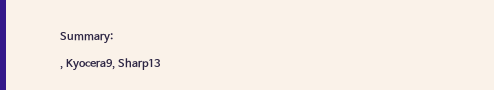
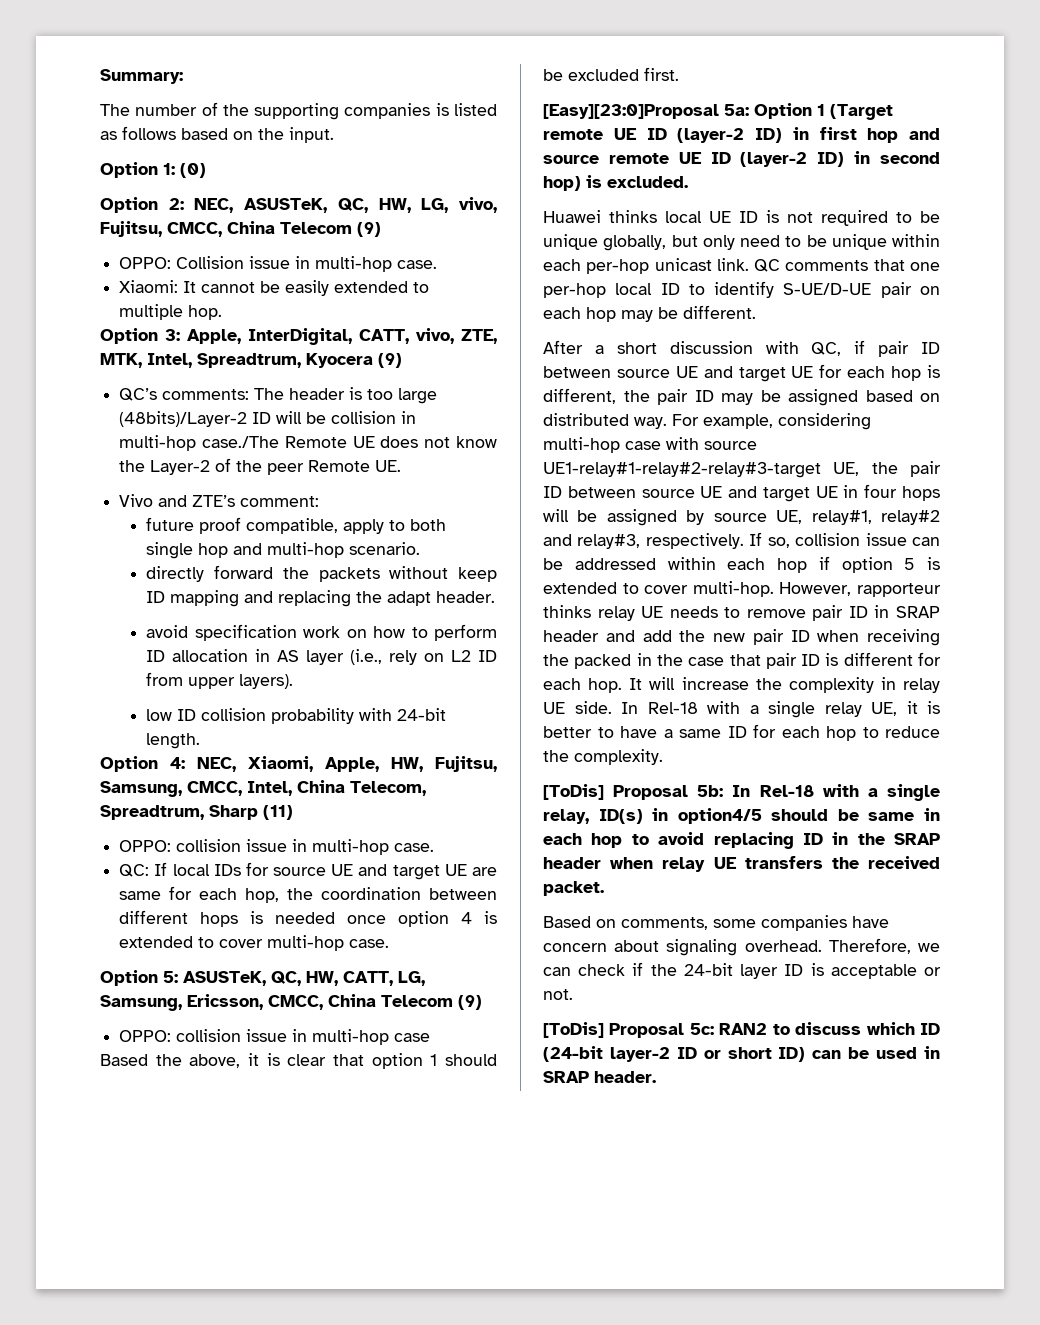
[60,58,161,71] , Kyocera9, Sharp13 -> [100,102,497,120] [100,126,334,143] [100,162,206,178] [100,197,498,213] [100,221,381,237] [119,256,438,272] [119,280,430,296] [119,304,223,320] [100,328,497,345] [100,353,402,368] [119,387,438,404] [119,411,417,427] [119,435,498,451] [119,458,402,475] [119,494,320,507] [146,517,447,534] [146,542,421,559] [146,565,498,582] [146,590,496,607] [146,624,498,641] [146,649,497,665] [146,672,294,689] [146,708,447,724] [146,733,201,749] [100,756,497,772] [100,780,426,797] [100,805,293,820] [119,839,435,855] [119,862,498,880] [119,886,497,903] [119,910,498,927] [119,935,390,951] [100,970,425,986] [100,994,482,1011] [119,1029,431,1045] [100,1053,497,1069] [543,67,679,81] [543,103,893,120] [543,127,940,143] [543,151,940,167] [543,175,688,191] [543,210,940,226] [543,234,940,251] [543,258,940,274] [543,281,940,298] [543,305,756,322] [543,340,940,357] [543,364,941,382] [543,388,940,406] [543,413,871,430] [543,437,757,453] [543,461,941,478] [543,484,940,502] [543,509,940,526] [543,532,940,549] [543,556,940,573] [543,581,941,597] [543,605,940,621] [543,629,940,646] [543,652,941,669] [543,677,940,693] [543,701,940,718] [543,724,940,741] [543,749,663,765] [543,784,940,801] [543,808,940,824] [543,832,940,849] [543,856,940,872] [543,881,604,896] [543,915,889,931] [543,938,940,956] [543,962,941,979] [543,989,573,1000] [543,1022,940,1038] [543,1046,941,1062] [543,1071,656,1083] The number of the supporting companies is listed as follows based on the input. // Option 1: (0) // Option 2: NEC, ASUSTeK, QC, HW, LG, vivo, Fujitsu, CMCC, China Telecom (9) // OPPO: Collision issue in multi-hop case. // Xiaomi: It cannot be easily extended to multiple hop. // Option 3: Apple, InterDigital, CATT, vivo, ZTE, MTK, Intel, Spreadtrum, Kyocera (9) // QC’s comments: The header is too large (48bits)/Layer-2 ID will be collision in multi-hop case./The Remote UE does not know the Layer-2 of the peer Remote UE. // Vivo and ZTE’s comment: // future proof compatible, apply to both single hop and multi-hop scenario. // directly forward the packets without keep ID mapping and replacing the adapt header. // avoid specification work on how to perform ID allocation in AS layer (i.e., rely on L2 ID from upper layers). // low ID collision probability with 24-bit length. // Option 4: NEC, Xiaomi, Apple, HW, Fujitsu, Samsung, CMCC, Intel, China Telecom, Spreadtrum, Sharp (11) // OPPO: collision issue in multi-hop case. // QC: If local IDs for source UE and target UE are same for each hop, the coordination between different hops is needed once option 4 is extended to cover multi-hop case. // Option 5: ASUSTeK, QC, HW, CATT, LG, Samsung, Ericsson, CMCC, China Telecom (9) // OPPO: collision issue in multi-hop case // Based the above, it is clear that option 1 should be excluded first. // [Easy][23:0]Proposal 5a: Option 1 (Target remote UE ID (layer-2 ID) in first hop and source remote UE ID (layer-2 ID) in second hop) is excluded. // Huawei thinks local UE ID is not required to be unique globally, but only need to be unique within each per-hop unicast link. QC comments that one per-hop local ID to identify S-UE/D-UE pair on each hop may be different. // After a short discussion with QC, if pair ID between source UE and target UE for each hop is different, the pair ID may be assigned based on distributed way. For example, considering multi-hop case with source UE1-relay#1-relay#2-relay#3-target UE, the pair ID between source UE and target UE in four hops will be assigned by source UE, relay#1, relay#2 and relay#3, respectively. If so, collision issue can be addressed within each hop if option 5 is extended to cover multi-hop. However, rapporteur thinks relay UE needs to remove pair ID in SRAP header and add the new pair ID when receiving the packed in the case that pair ID is different for each hop. It will increase the complexity in relay UE side. In Rel-18 with a single relay UE, it is better to have a same ID for each hop to reduce the complexity. // [ToDis] Proposal 5b: In Rel-18 with a single relay, ID(s) in option4/5 should be same in each hop to avoid replacing ID in the SRAP header when relay UE transfers the received packet. // Based on comments, some companies have concern about signaling overhead. Therefore, we can check if the 24-bit layer ID is acceptable or not. // [ToDis] Proposal 5c: RAN2 to discuss which ID (24-bit layer-2 ID or short ID) can be used in SRAP header.

